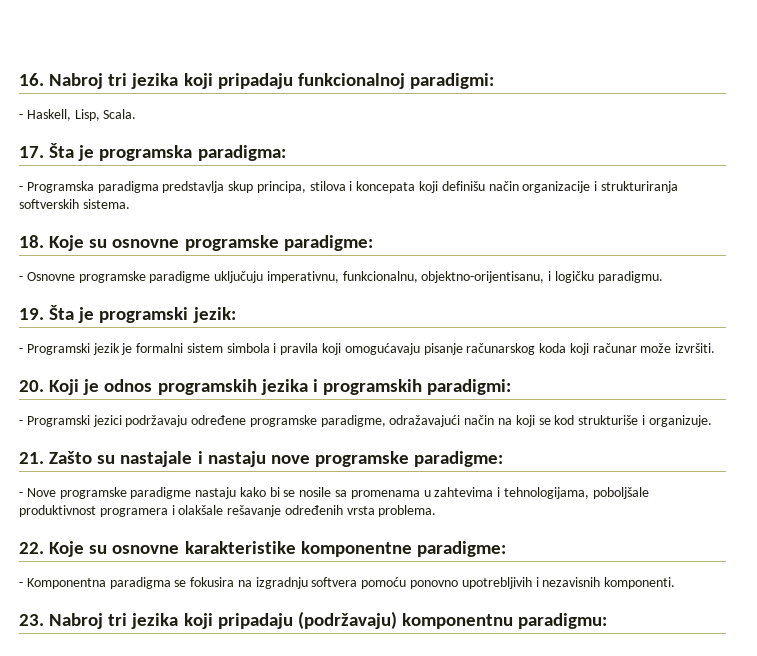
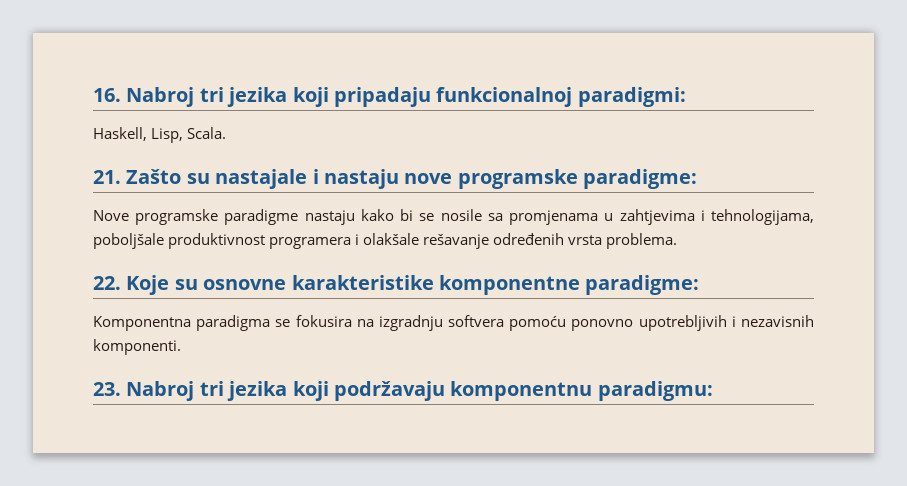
[19,114,23,119] - -> (686, 97) none
[19,143,286,161] [19,181,678,193] [19,199,130,209] [19,235,373,251] [19,271,663,283] [19,305,236,323] [19,343,716,355] [19,379,512,395] [19,415,712,427] // 17. Šta je programska paradigma: // - Programska paradigma predstavlja skup principa, stilova i koncepata koji definišu način organizacije i strukturiranja softverskih sistema. // 18. Koje su osnovne programske paradigme: // - Osnovne programske paradigme uključuju imperativnu, funkcionalnu, objektno-orijentisanu, i logičku paradigmu. // 19. Šta je programski jezik: // - Programski jezik je formalni sistem simbola i pravila koji omogućavaju pisanje računarskog koda koji računar može izvršiti. // 20. Koji je odnos programskih jezika i programskih paradigmi: // - Programski jezici podržavaju određene programske paradigme, odražavajući način na koji se kod strukturiše i organizuje. -> (227, 133) none
[19,492,23,497] - -> (698, 179) none
[350,487,494,499] promenama u zahtevima -> [509,209,695,225] promjenama u zahtjevima
[19,582,23,587] - -> (700, 285) none
[217,611,397,629] pripadaju (podržavaju) -> [334,381,445,401] podržavaju

